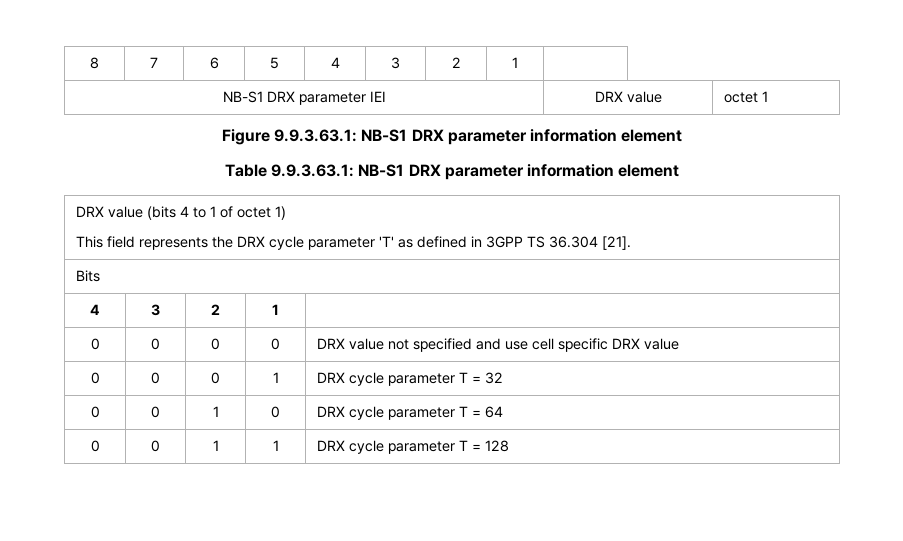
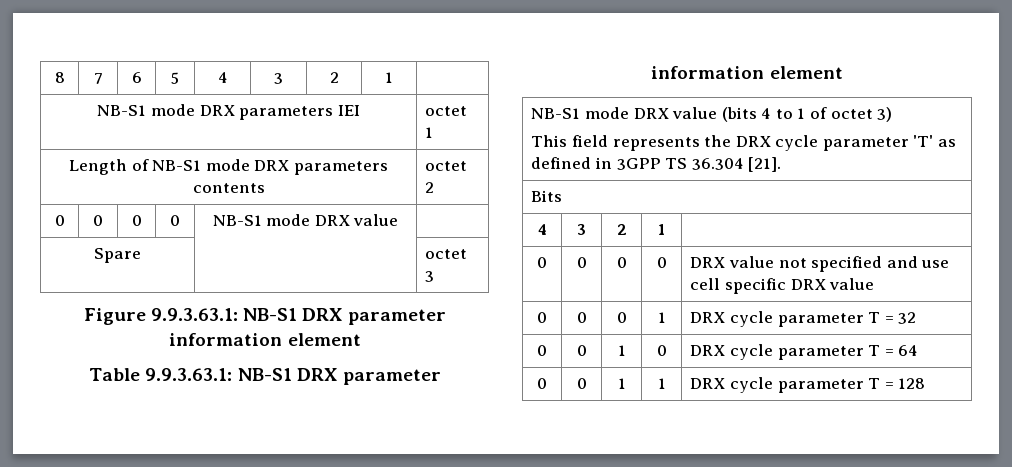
[266,91,386,105] DRX parameter IEI | -> [150,104,360,120] [425,106,468,116] [425,127,434,138] [69,159,388,175] [192,183,265,193] [425,161,468,171] [425,182,435,193] [54,215,65,226] [93,215,103,226] [131,215,142,226] [170,215,180,226] [212,214,311,226] mode DRX parameters IEI | octet 1 // Length of NB-S1 mode DRX parameters contents | octet 2 // 0 | 0 | 0 | 0 | NB-S1 mode
[723,91,768,103] octet 1 -> [94,248,141,263] [425,249,468,259] [425,271,435,282] // Spare | | octet 3
(680, 170) none -> [531,107,629,119] NB-S1 mode
[274,206,286,220] 1) -> [877,107,893,122] 3)

